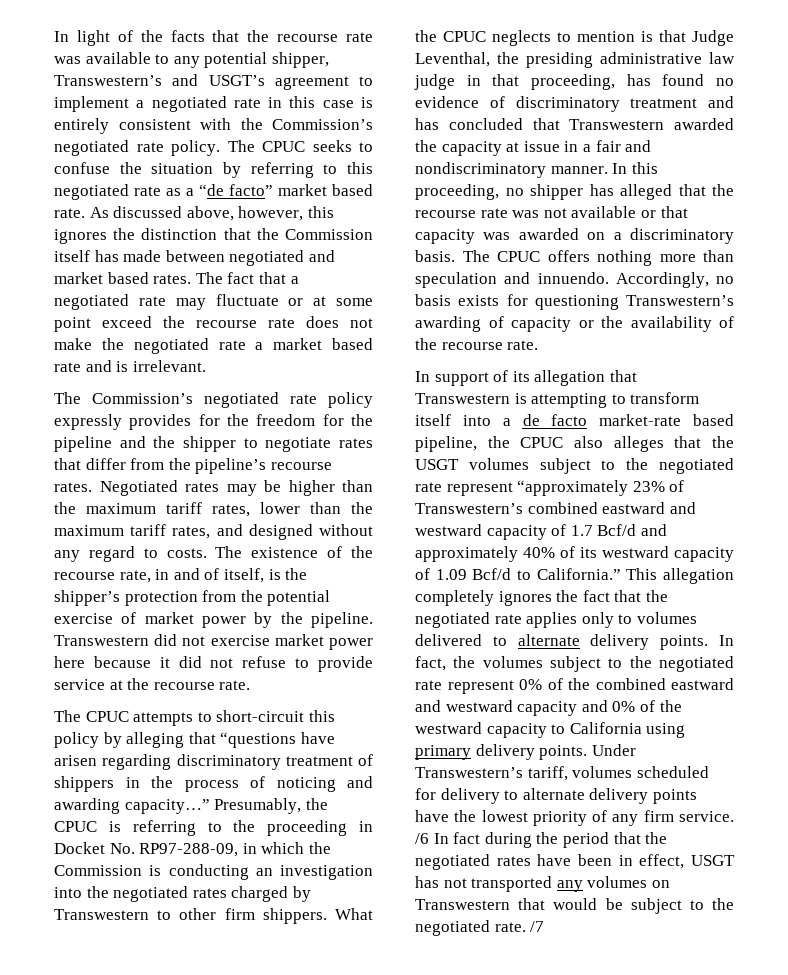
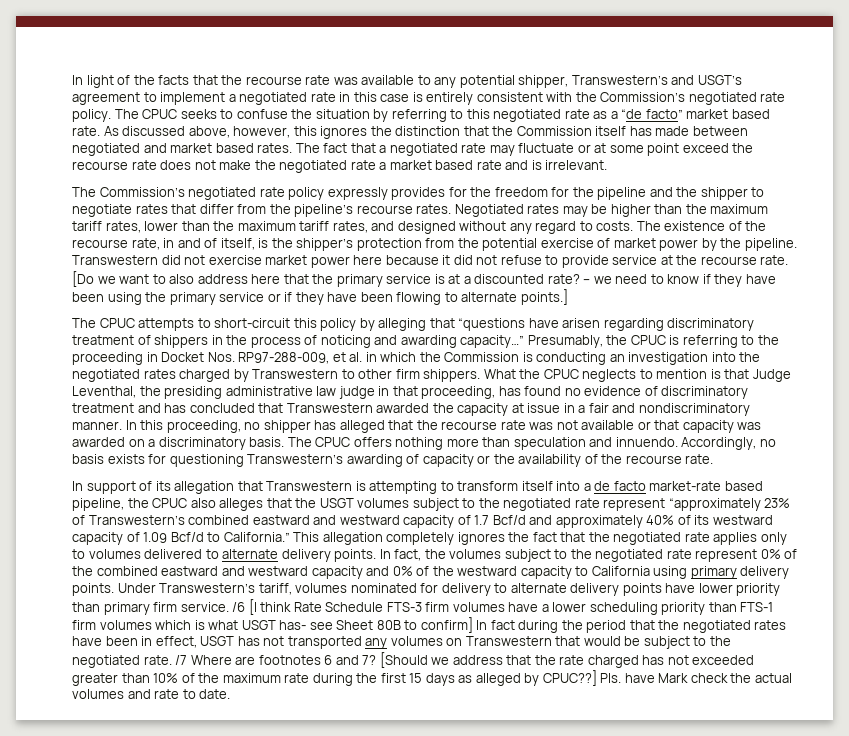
(251, 685) none -> [72,271,776,287] [72,289,568,305] [Do we want to also address here that the primary service is at a discounted rate? – we need to know if they have been using the primary service or if they have been flowing to alternate points.]
[109,843,239,857] No. RP97-288-09, -> [207,352,363,364] Nos. RP97-288-009, et al.
[636,766,709,778] scheduled -> [350,583,417,593] nominated
[454,810,734,826] [415,833,429,844] the lowest priority of any firm service. /6 -> [698,583,781,596] [72,599,774,615] [72,617,473,633] lower priority than primary firm service. /6 [I think Rate Schedule FTS-3 firm volumes have a lower scheduling priority than FTS-1 firm volumes which is what USGT has- see Sheet 80B to confirm]
(545, 926) none -> [190,652,755,668] [72,670,792,686] [72,689,231,699] Where are footnotes 6 and 7? [Should we address that the rate charged has not exceeded greater than 10% of the maximum rate during the first 15 days as alleged by CPUC??] Pls. have Mark check the actual volumes and rate to date.

